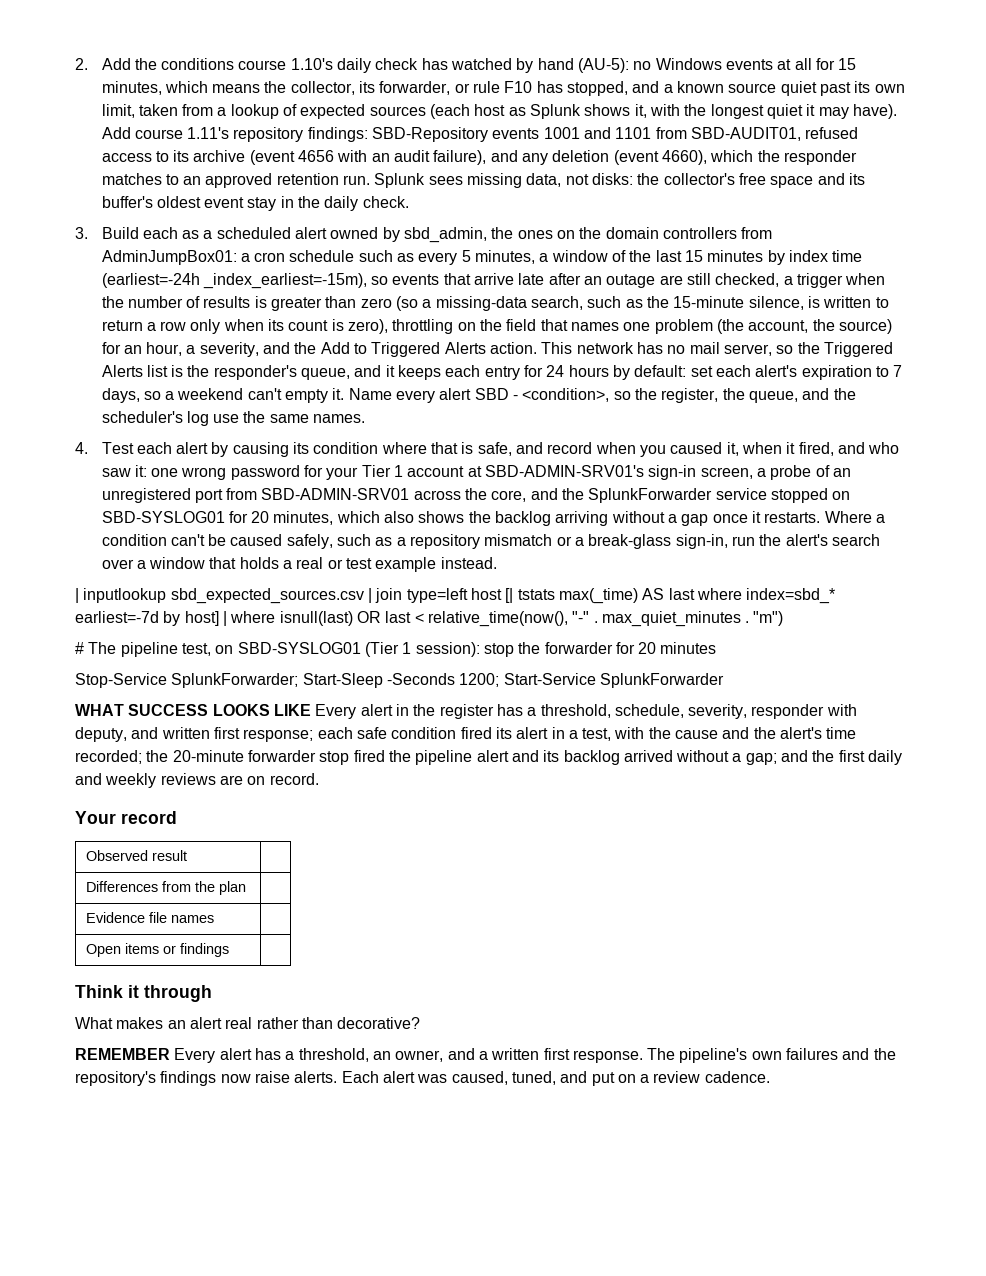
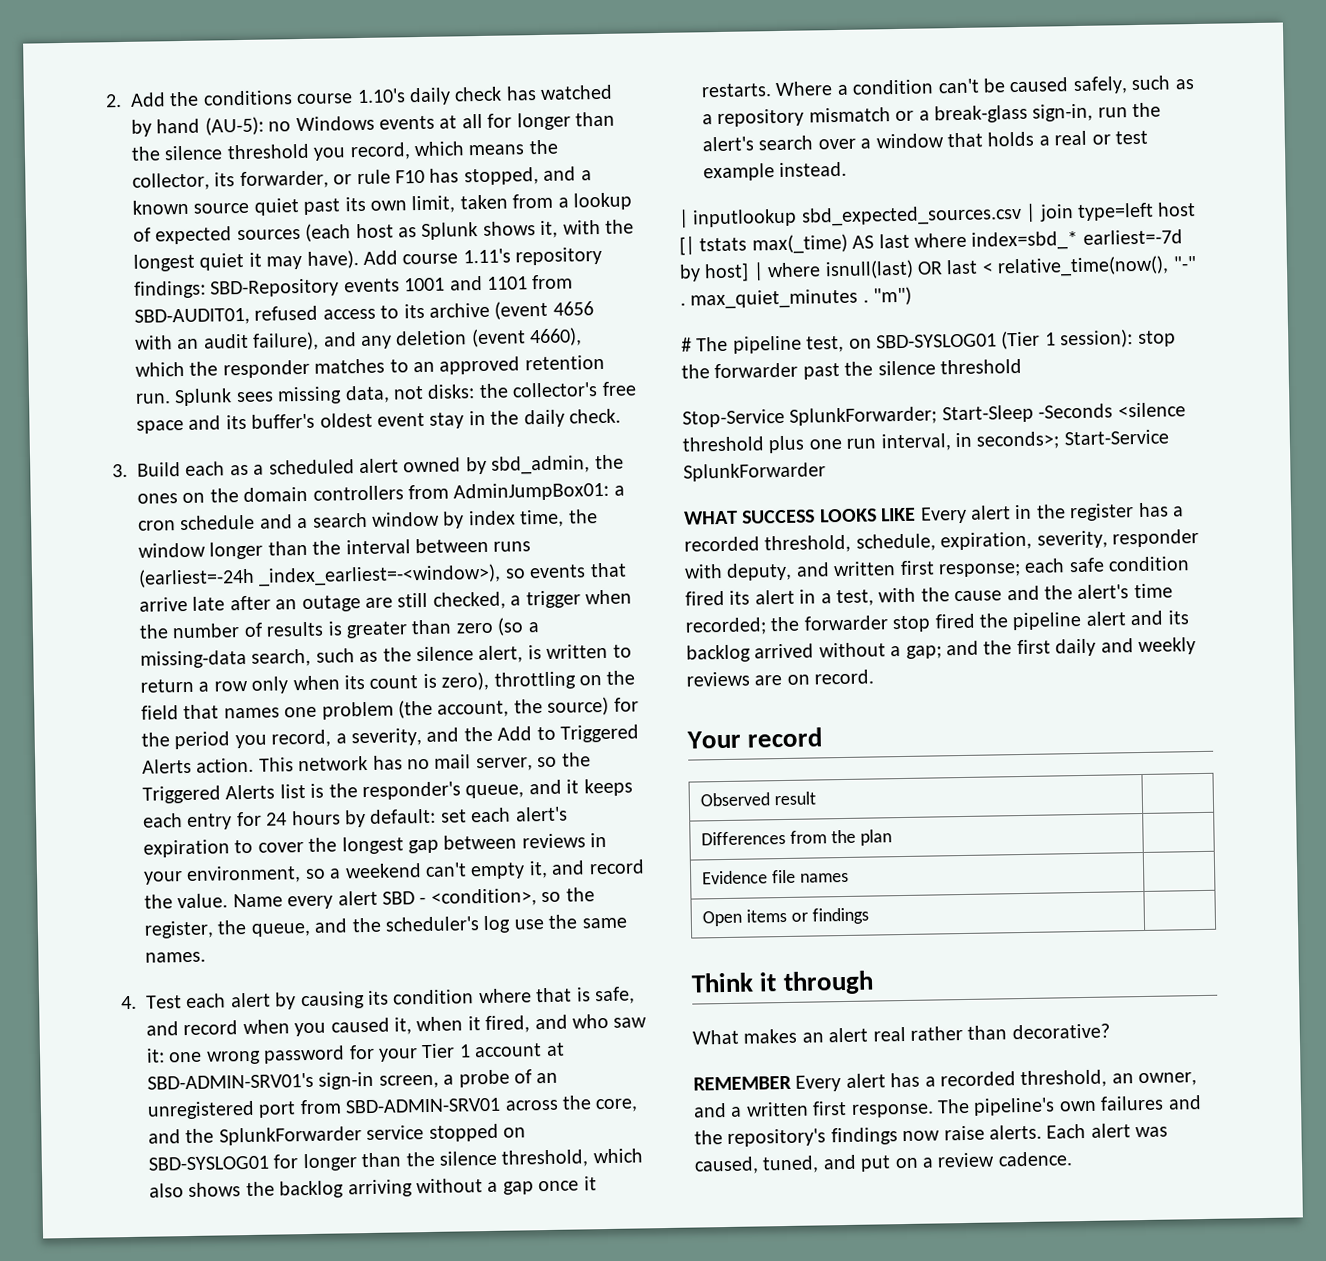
[838,58,857,70] [101,81,162,95] 15 minutes, -> [516,111,615,131] [131,142,411,161] longer than the silence threshold you record,
[358,250,863,265] [101,273,367,289] such as every 5 minutes, a window of the last 15 minutes by index time (earliest=-24h _index_earliest=-15m), -> [259,509,598,529] [138,537,532,560] [138,563,502,588] and a search window by index time, the window longer than the interval between runs (earliest=-24h _index_earliest=-<window>),
[673,296,804,310] 15-minute silence, -> [416,645,524,664] silence alert,
[123,342,183,356] an hour, -> [141,729,332,750] the period you record,
[893,365,903,377] [101,388,140,403] 7 days, -> [257,832,608,855] [143,865,302,885] cover the longest gap between reviews in your environment,
[332,388,345,400] it. -> [528,859,645,879] [144,893,229,909] it, and record the value.
[251,511,334,525] 20 minutes, -> [302,1149,589,1172] longer than the silence threshold,
[615,642,717,654] for 20 minutes -> [802,358,1022,380] past the silence threshold
[459,673,500,687] 1200; -> [1117,402,1186,418] [682,431,1061,454] <silence threshold plus one run interval, in seconds>;
(537, 711) none -> [684,536,760,552] recorded
(684, 711) none -> [940,531,1033,551] expiration,
[172,750,244,762] 20-minute -> (801, 624) none
(295, 1055) none -> [940,1071,1016,1087] recorded

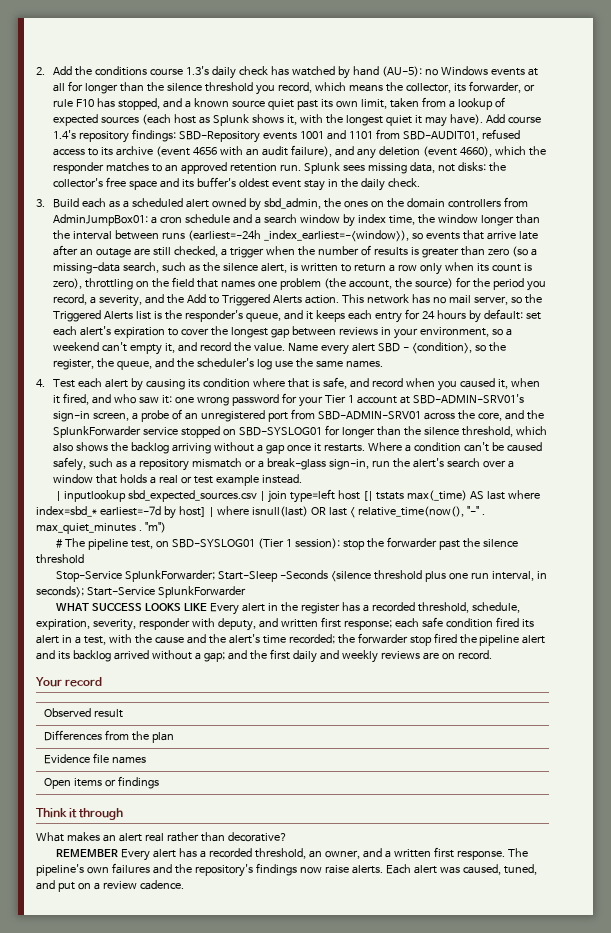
[356,88,406,104] 1.10's -> [186,66,210,75] 1.3's
[462,248,511,264] 1.11's -> [53,130,77,139] 1.4's

